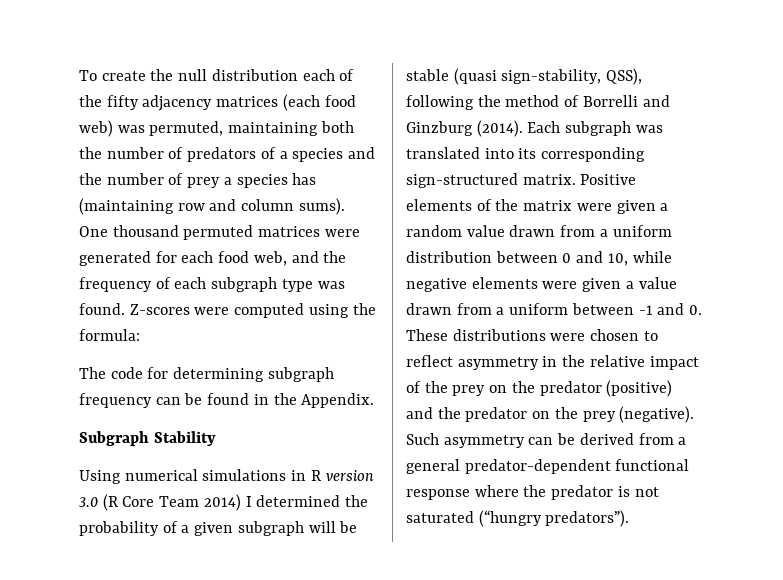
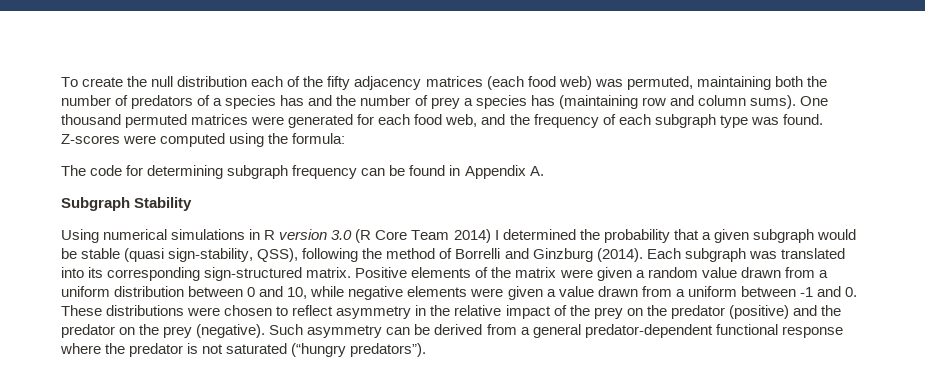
(344, 155) none -> [280,95,305,106] has
[273,393,375,408] the Appendix. -> [464,165,544,179] Appendix A.
[162,521,178,533] of -> [673,229,699,240] that
[308,521,336,533] will -> [816,229,856,240] would

